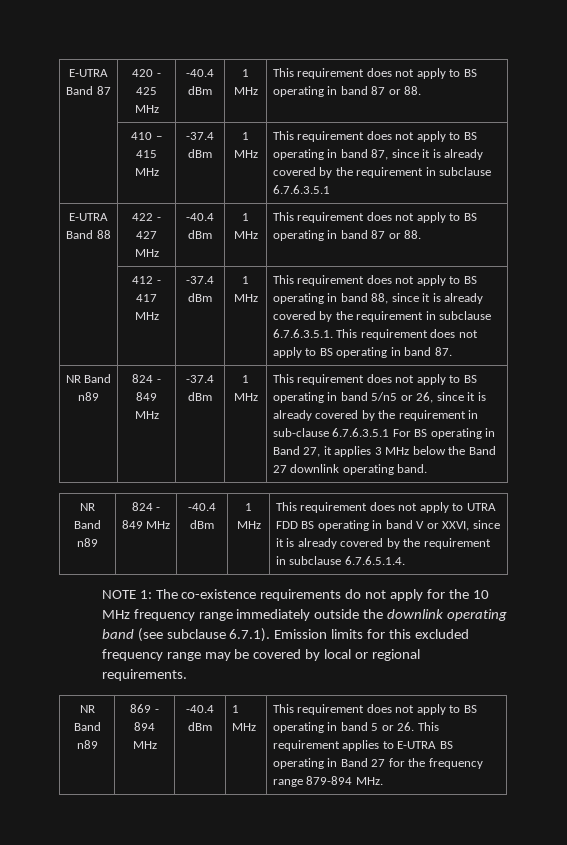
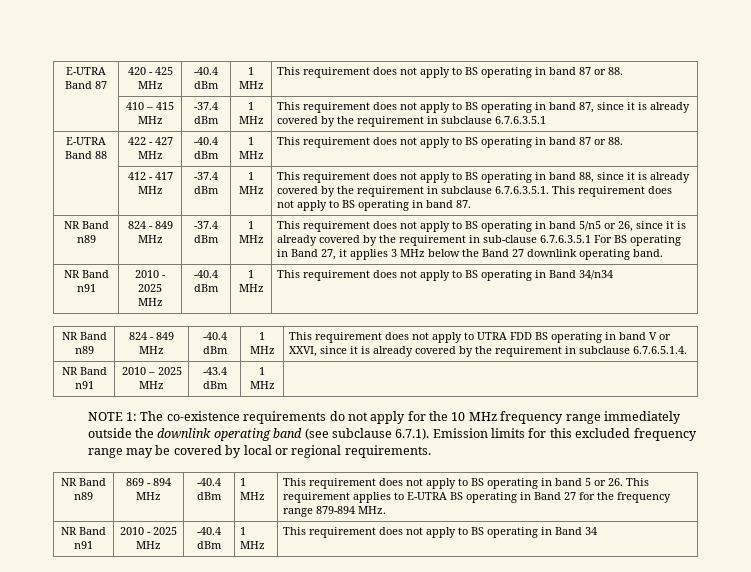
(428, 468) none -> [63,270,109,278] [76,284,96,292] [135,270,166,278] [138,284,162,292] [137,298,163,306] [194,270,218,278] [194,284,219,292] [248,270,254,278] [238,284,264,292] [277,270,614,281] // NR Band n91 | 2010 - 2025 MHz | -40.4 dBm | 1 MHz | This requirement does not apply to BS operating in Band 34/n34
(405, 560) none -> [61,367,107,375] [74,381,94,389] [121,367,182,375] [139,381,164,389] [202,367,227,375] [202,381,228,389] [259,367,265,375] [249,381,275,389] // NR Band n91 | 2010 – 2025 MHz | -43.4 dBm | 1 MHz |
(383, 781) none -> [61,527,106,535] [74,541,93,549] [120,527,177,535] [136,541,161,549] [197,527,221,535] [197,541,222,549] [240,527,247,535] [240,541,266,549] [283,527,598,538] // NR Band n91 | 2010 - 2025 MHz | -40.4 dBm | 1 MHz | This requirement does not apply to BS operating in Band 34

